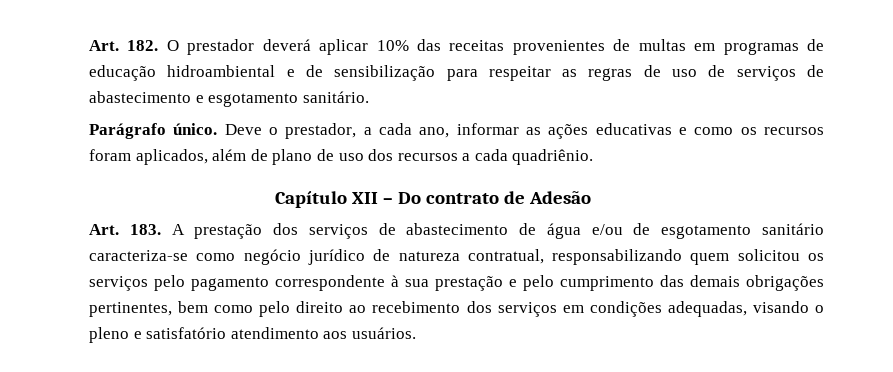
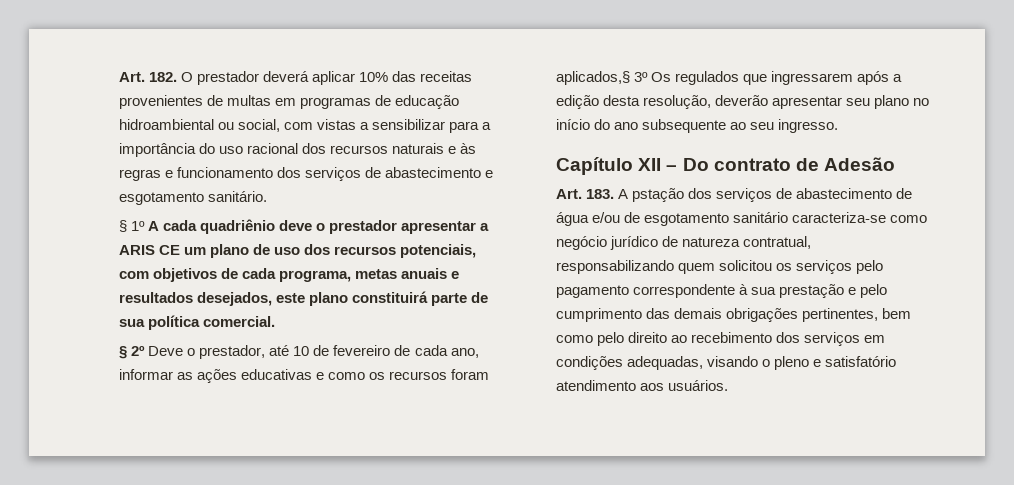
[286,65,726,81] e de sensibilização para respeitar as regras de uso de -> [218,119,492,133] [119,143,477,157] [119,167,302,181] ou social, com vistas a sensibilizar para a importância do uso racional dos recursos naturais e às regras e funcionamento dos
[88,123,372,139] Parágrafo único. Deve o prestador, a -> [119,219,490,234] [119,244,477,258] [119,268,460,282] [119,291,489,306] [119,315,276,330] [119,345,411,359] § 1º A cada quadriênio deve o prestador apresentar a ARIS CE um plano de uso dos recursos potenciais, com objetivos de cada programa, metas anuais e resultados desejados, este plano constituirá parte de sua política comercial. // § 2º Deve o prestador, até 10 de fevereiro de
[135,149,594,165] aplicados, além de plano de uso dos recursos a cada quadriênio. -> [556,71,903,85] [556,95,930,109] [556,119,839,133] aplicados,§ 3º Os regulados que ingressarem após a edição desta resolução, deverão apresentar seu plano no início do ano subsequente ao seu ingresso.
[194,224,263,239] prestação -> [632,188,685,202] pstação

